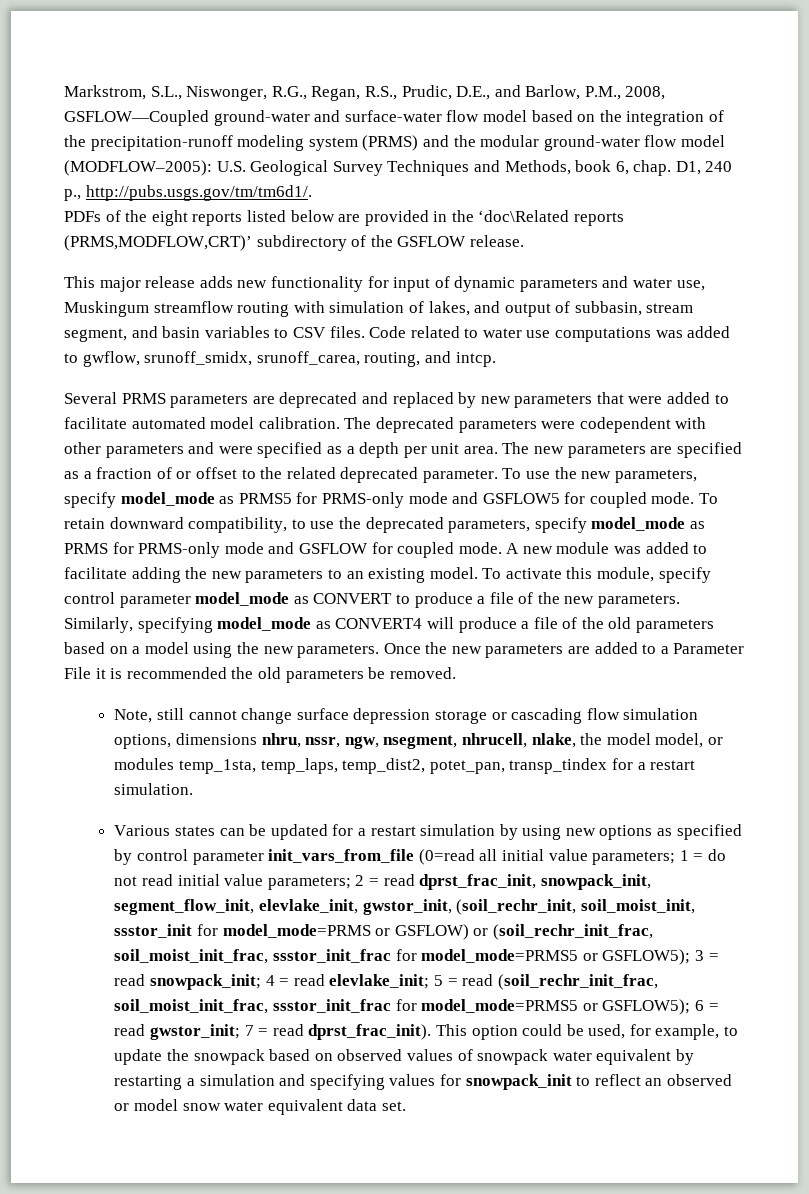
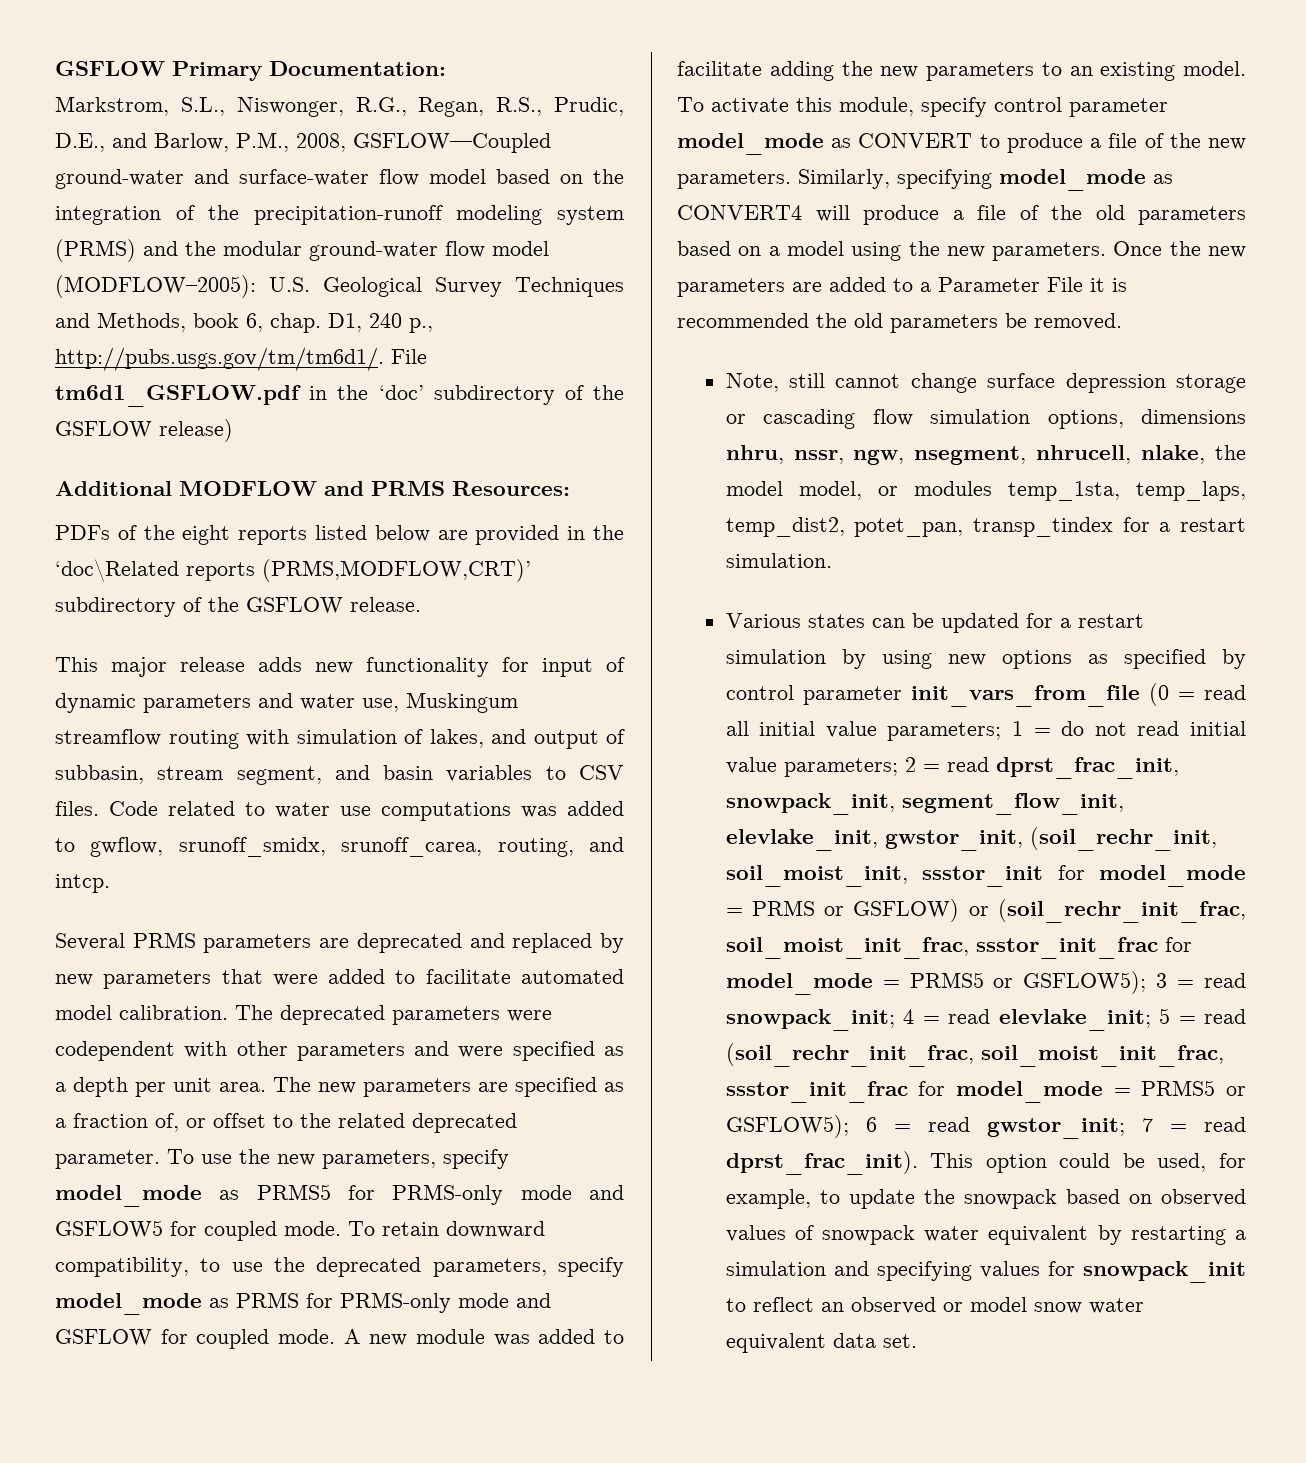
(64, 92) none -> [55,61,446,81] GSFLOW Primary Documentation: //
(312, 193) none -> [391,349,427,364] [55,385,624,407] [55,419,233,442] [55,481,570,496] File tm6d1_GSFLOW.pdf in the ‘doc’ subdirectory of the GSFLOW release) // Additional MODFLOW and PRMS Resources:
[156,467,172,479] of -> [155,1113,179,1132] of,
[418,849,475,865] (0=read -> [1148,683,1246,706] (0 = read
[222,924,371,938] model_mode=PRMS -> [1099,865,1246,887] [725,900,815,916] model_mode = PRMS
[421,949,579,963] model_mode=PRMS5 -> [725,972,984,995] model_mode = PRMS5
[421,999,579,1013] model_mode=PRMS5 -> [956,1080,1216,1103] model_mode = PRMS5

